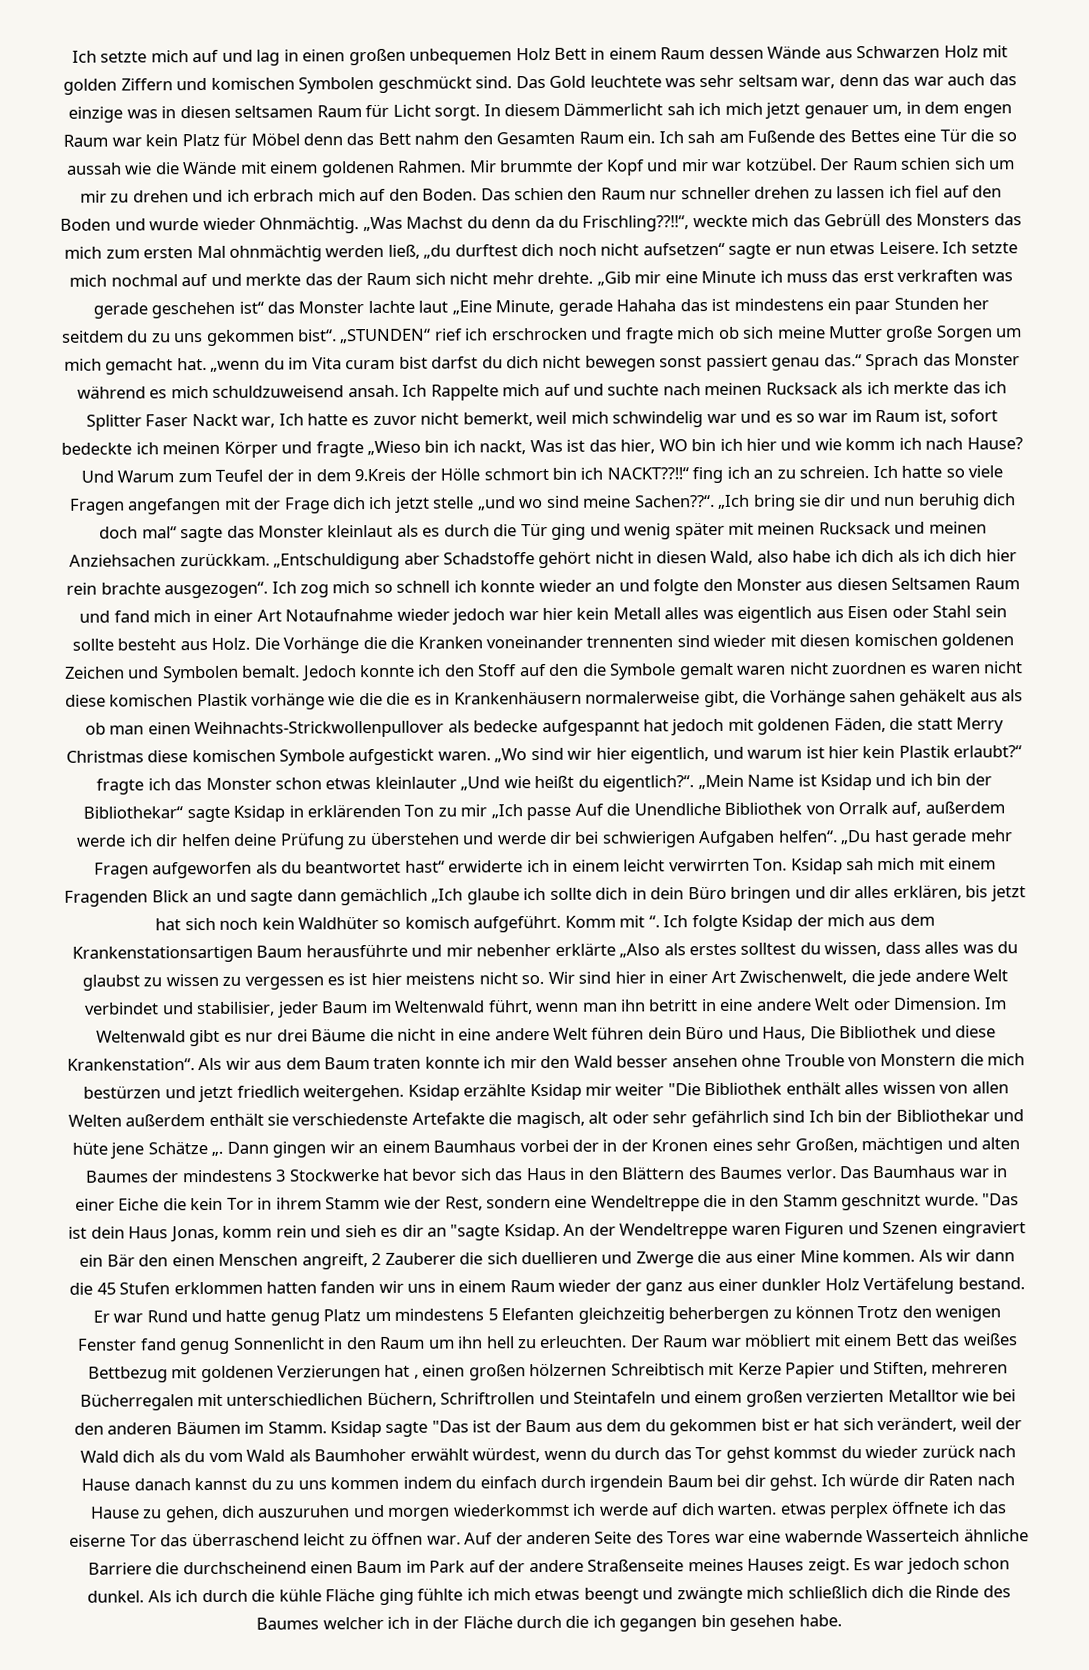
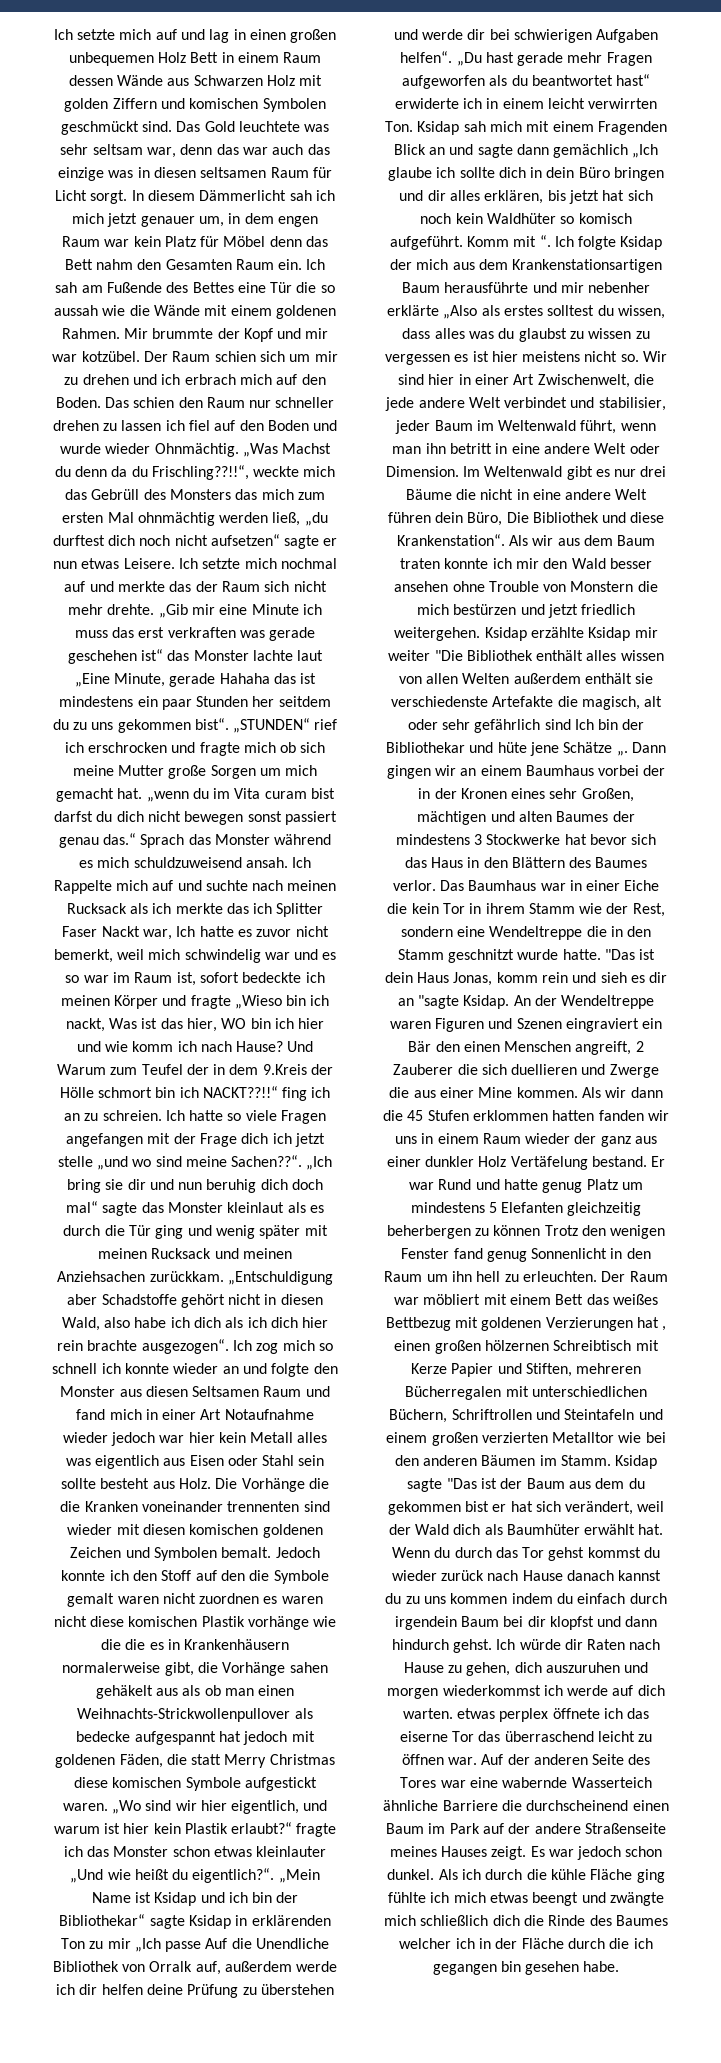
[685,1025,807,1041] Büro und Haus, -> [467,512,503,526] Büro,
[924,1193,979,1206] wurde. -> [517,949,601,960] wurde hatte.
[184,1447,587,1463] du vom Wald als Baumhoher erwählt würdest, wenn -> [506,1524,664,1535] [391,1547,430,1558] Baumhüter erwählt hat. Wenn
(766, 1480) none -> [549,1616,658,1630] [391,1639,449,1650] klopfst und dann hindurch

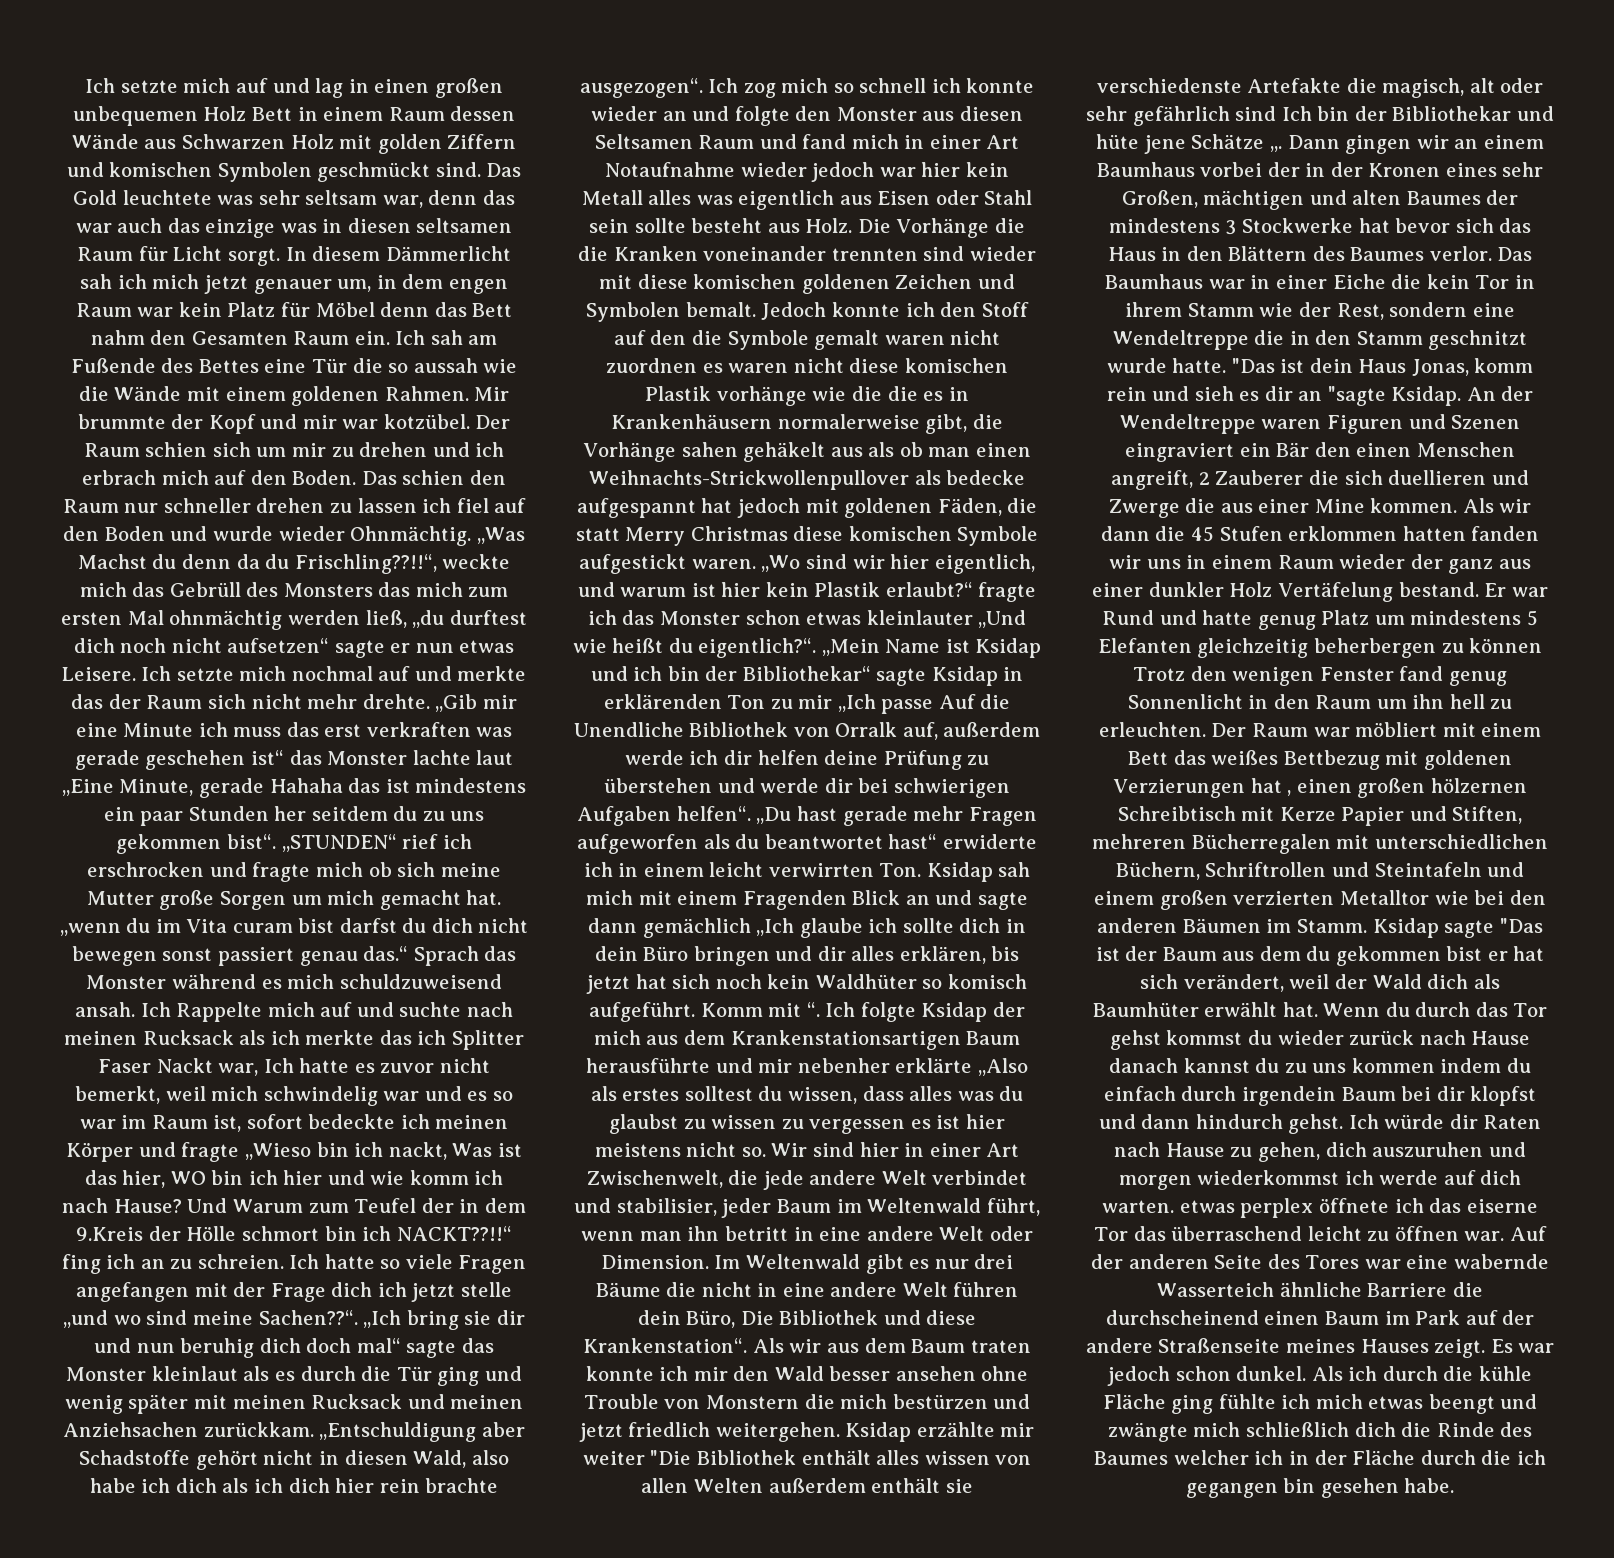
[227,1501,300,1512] trennenten -> [831,248,918,261] trennten
[143,1524,185,1535] diesen -> [637,274,688,289] diese
[588,627,631,641] Ksidap -> (995, 1429) none

